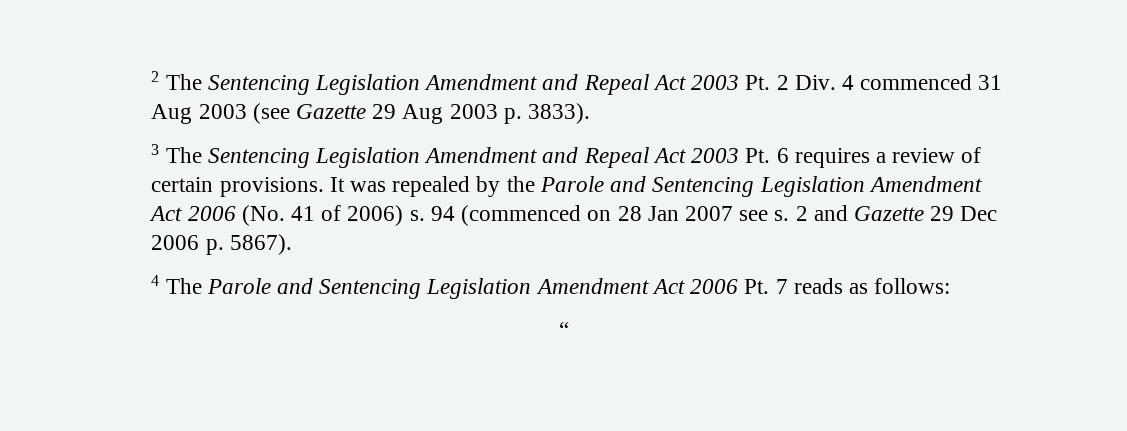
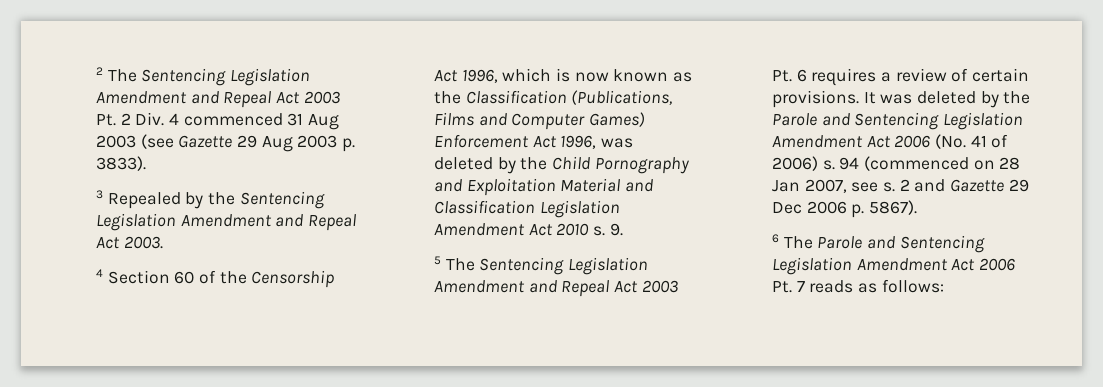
(160, 149) none -> [107,191,325,209] [95,213,356,231] [95,236,163,249] [95,269,336,288] [433,68,693,83] [433,90,673,105] [433,112,645,130] [433,134,633,149] [433,156,689,174] [433,178,653,196] [433,200,620,218] [433,223,623,236] [433,256,441,265] Repealed by the Sentencing Legislation Amendment and Repeal Act 2003. // 4 Section 60 of the Censorship Act 1996, which is now known as the Classification (Publications, Films and Computer Games) Enforcement Act 1996, was deleted by the Child Pornography and Exploitation Material and Classification Legislation Amendment Act 2010 s. 9. // 5
[392,176,471,197] repealed -> [916,91,976,104] deleted
[684,206,733,221] 2007 -> [804,179,847,193] 2007,
[151,275,160,286] 4 -> [771,234,779,243] 6
[558,322,569,338] // “ -> (944, 286) none

